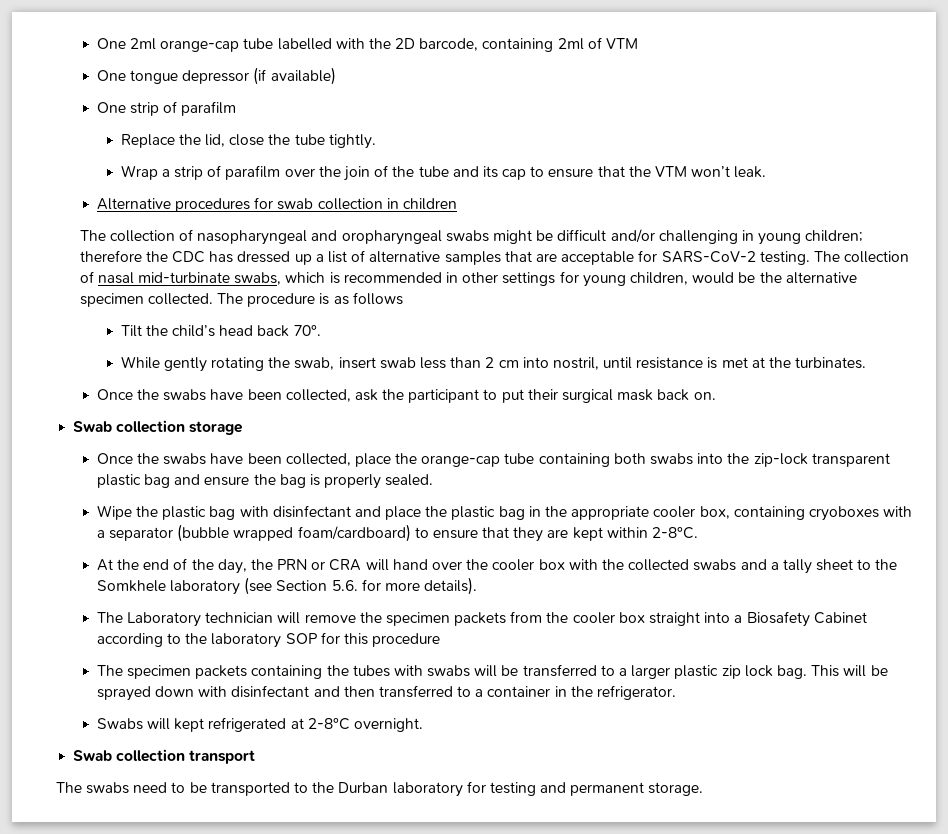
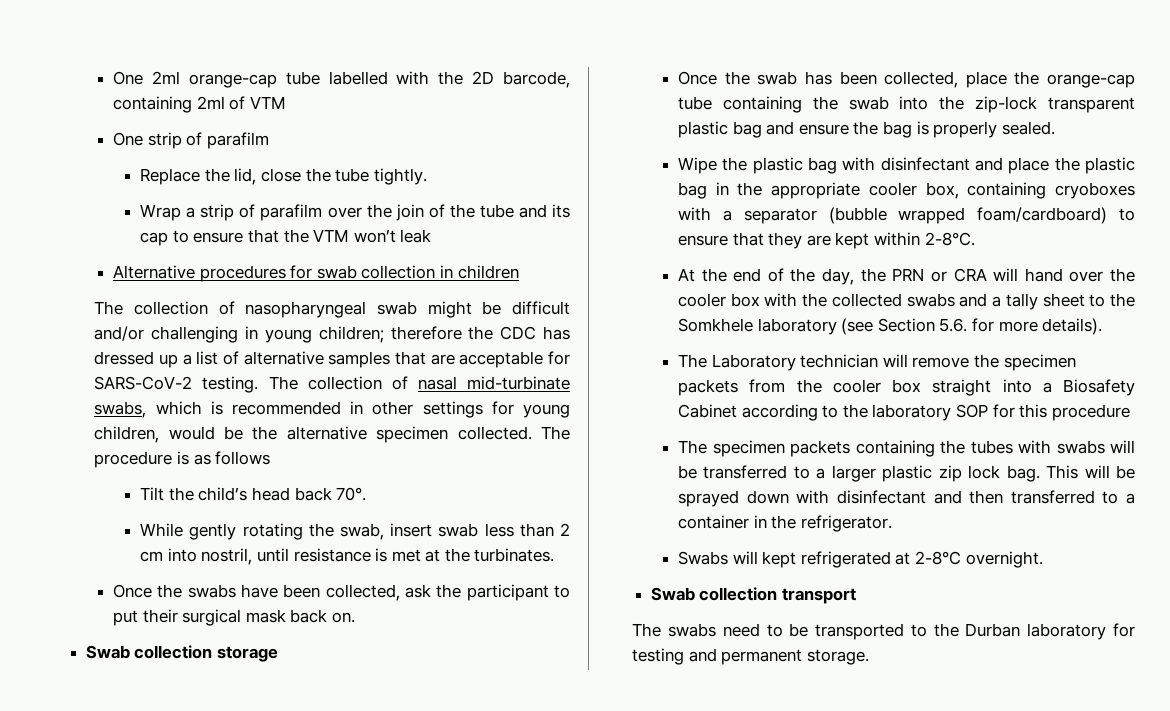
[96,67,336,85] // One tongue depressor (if available) -> (286, 102) none
[734,166,767,178] leak. -> [400,229,432,243] leak
[311,230,489,245] and oropharyngeal swabs -> [376,301,417,315] swab
[163,453,244,465] swabs have -> [757,71,832,85] swab has
[613,453,694,465] both swabs -> [812,96,889,110] the swab

